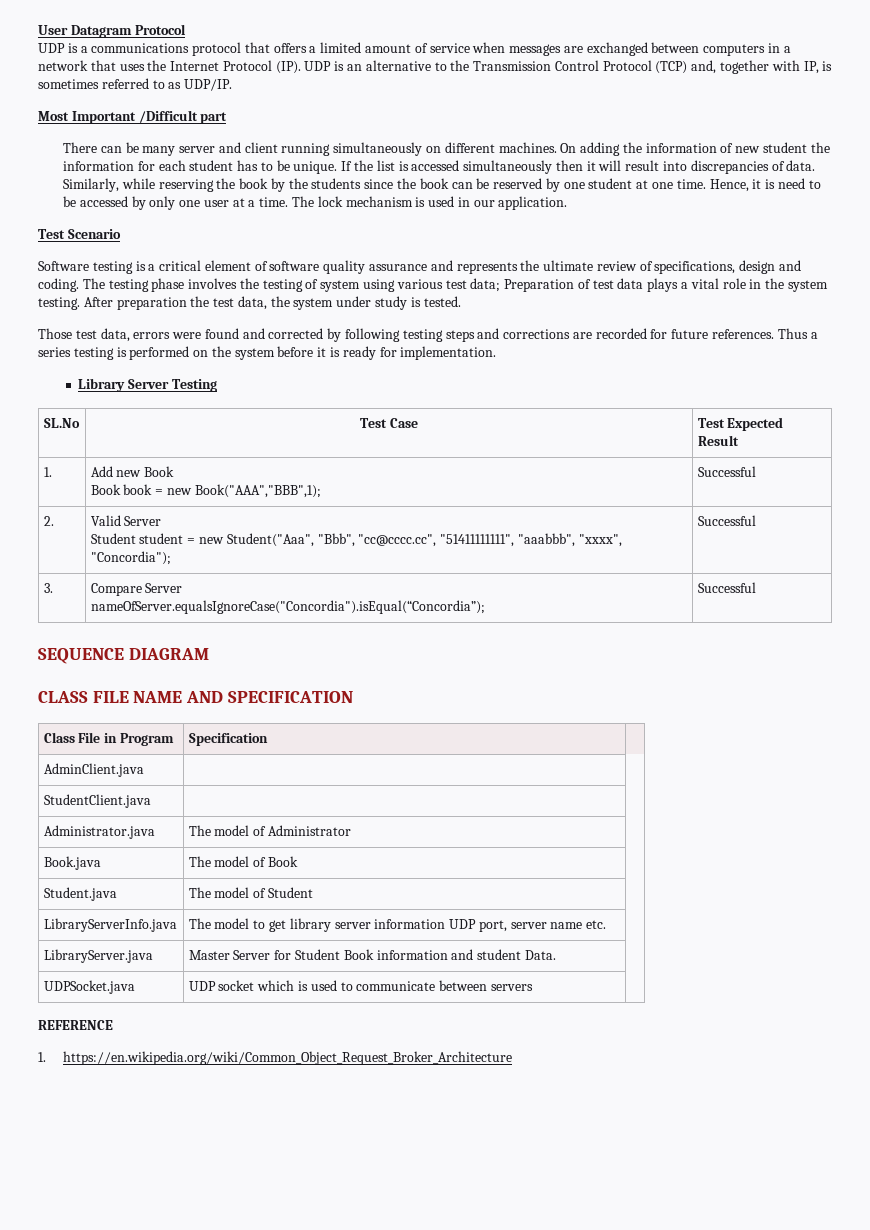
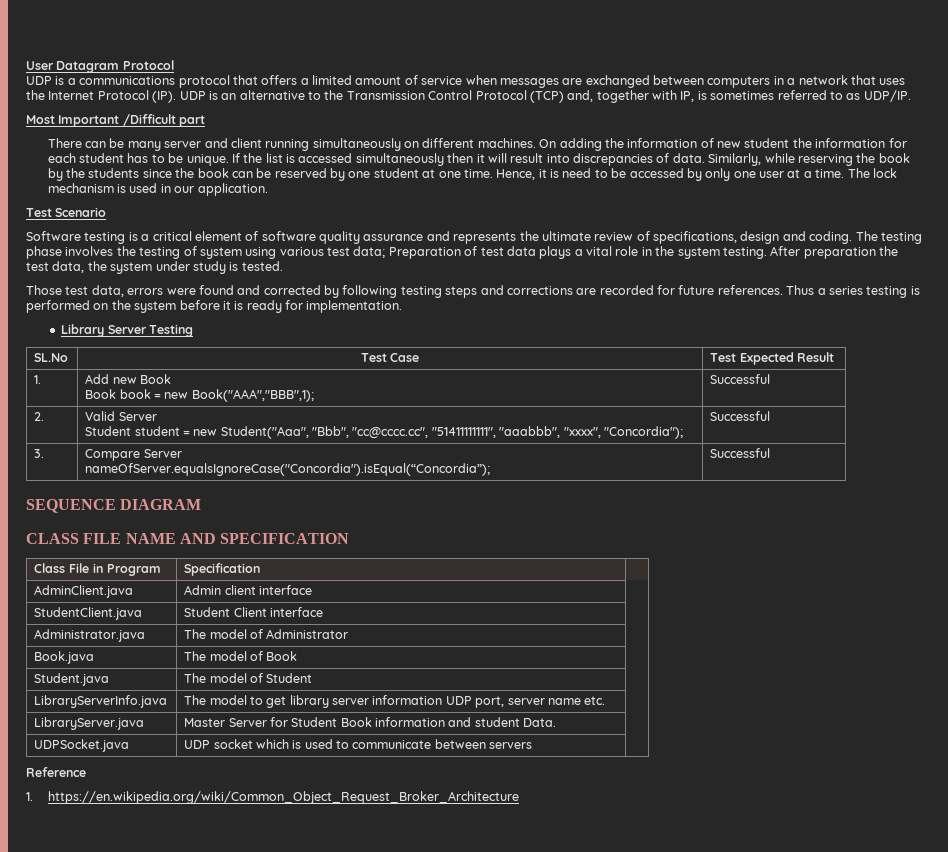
[43,794,151,808] | // StudentClient.java | -> [184,585,312,595] [34,607,143,620] [184,607,323,617] Admin client interface | // StudentClient.java | Student Client interface
[38,1020,113,1030] REFERENCE -> [26,767,86,777] Reference

